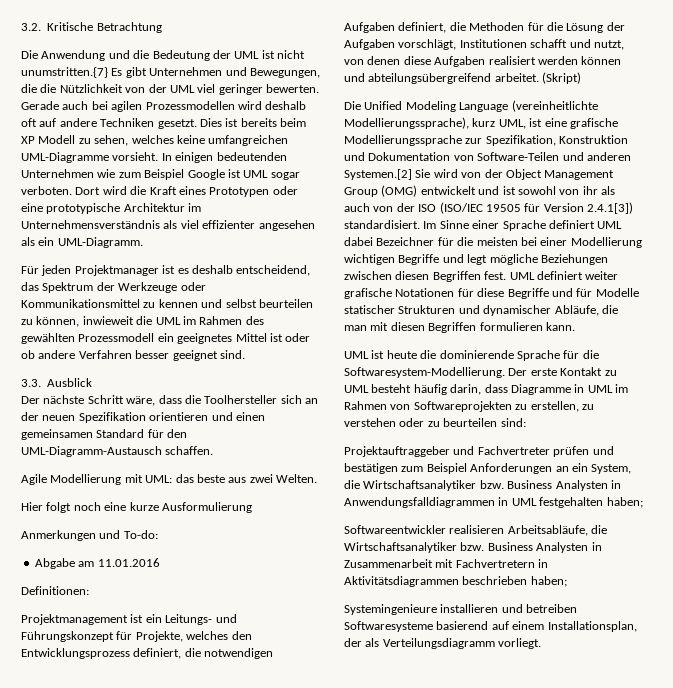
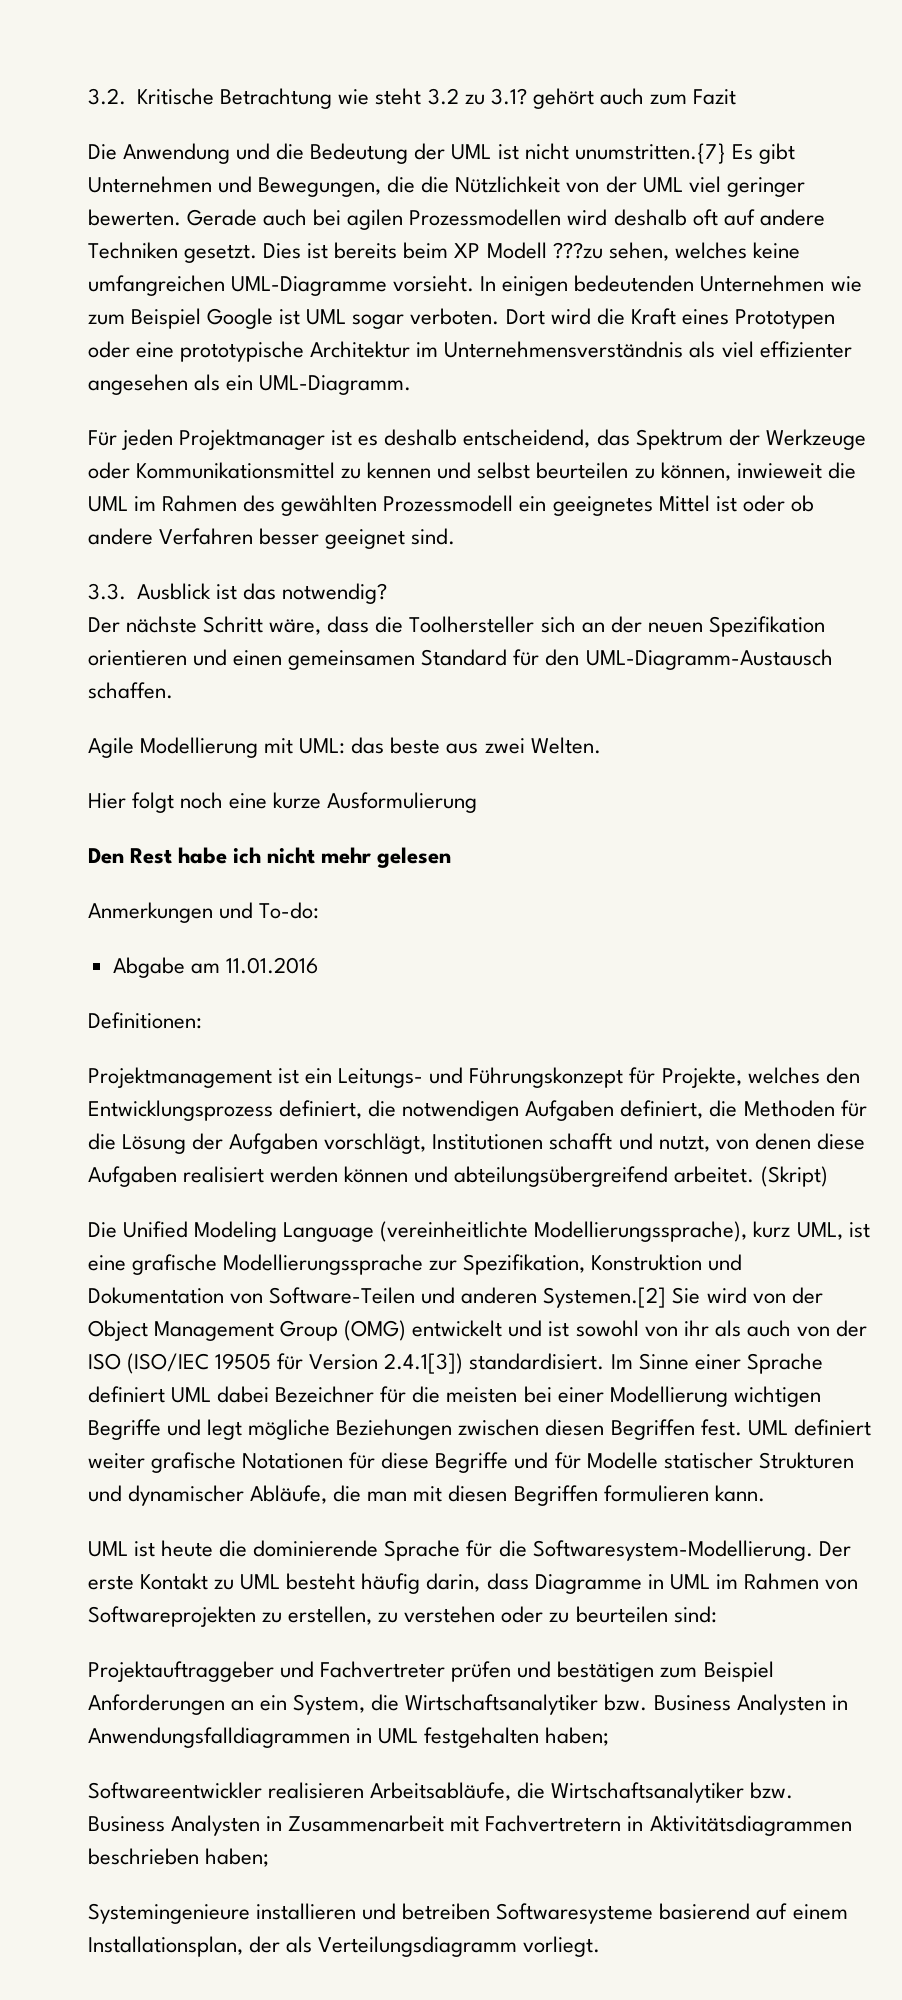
(162, 27) none -> [338,88,736,109] wie steht 3.2 zu 3.1? gehört auch zum Fazit
[78,138,91,144] zu -> [552,242,603,259] ???zu
(93, 382) none -> [216,583,388,604] ist das notwendig?
(252, 507) none -> [88,847,452,868] // Den Rest habe ich nicht mehr gelesen

